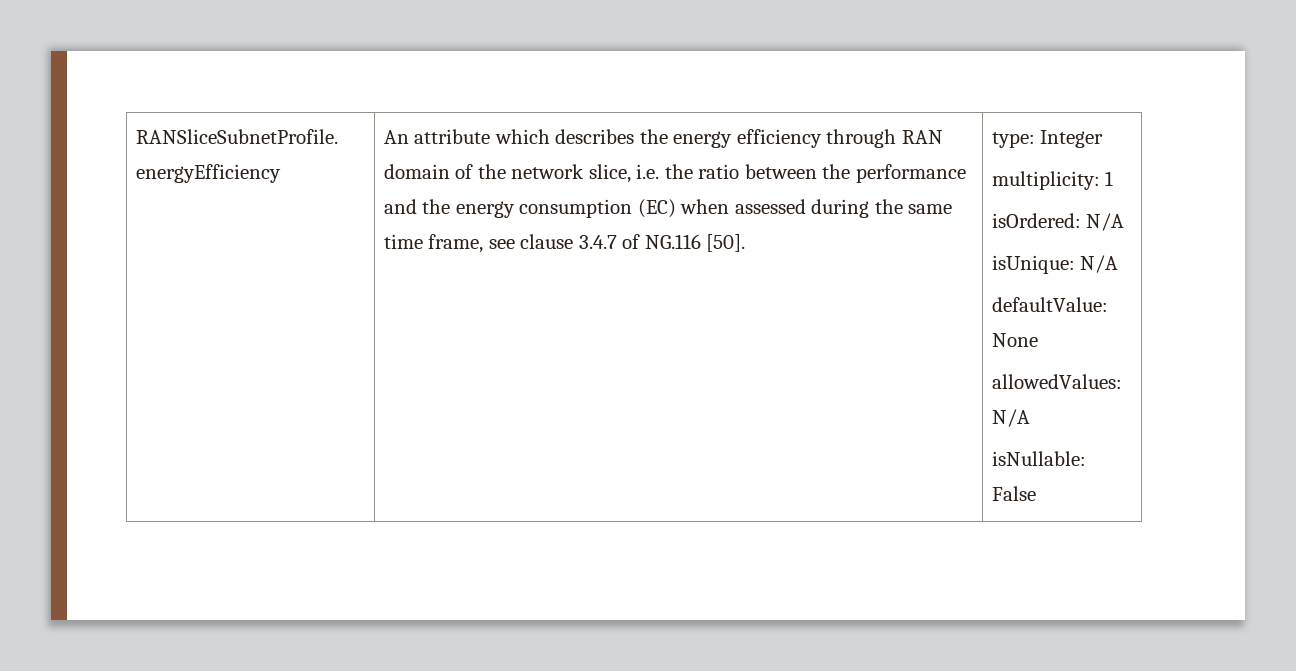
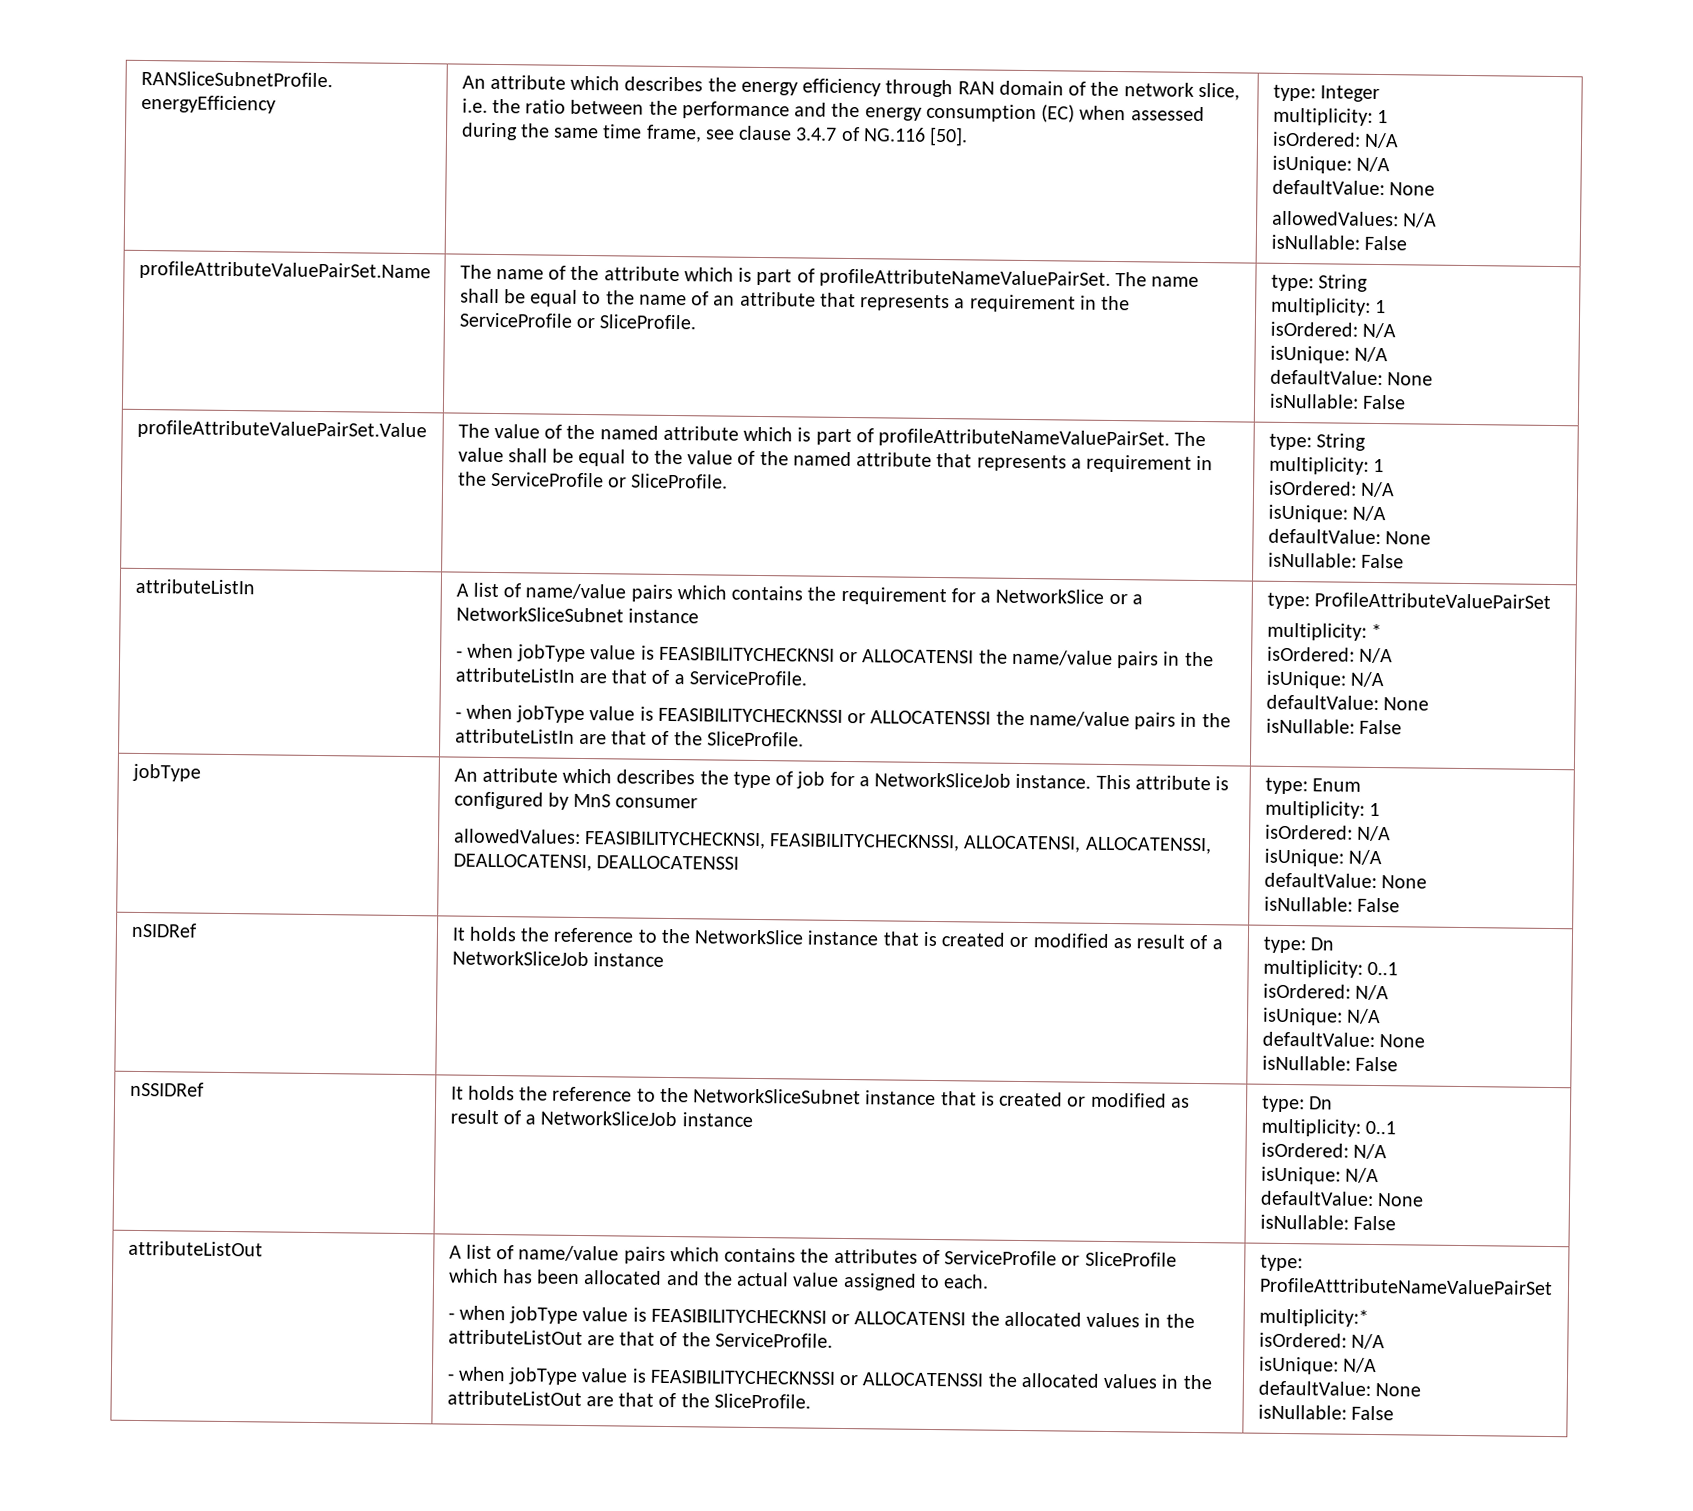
(1036, 493) none -> [138,260,431,282] [459,264,1200,289] [459,288,1131,313] [458,312,697,330] [1270,274,1368,292] [1270,297,1386,316] [1269,321,1396,339] [1269,345,1388,364] [1269,369,1433,386] [1268,393,1406,410] [136,419,427,441] [457,423,1207,449] [457,447,1214,473] [457,471,729,489] [1268,433,1366,451] [1268,456,1384,475] [1267,480,1395,498] [1267,504,1386,523] [1267,528,1431,545] [1267,552,1404,569] [134,578,255,595] [455,582,1143,606] [455,606,699,624] [455,643,1214,669] [454,667,807,686] [454,704,1231,730] [454,728,804,747] [1266,592,1551,610] [1266,622,1382,641] [1266,646,1393,664] [1265,670,1384,689] [1265,694,1429,711] [1265,718,1402,735] [131,763,201,782] [453,767,1230,791] [453,791,699,810] [452,828,1212,855] [452,853,739,872] [1264,777,1361,795] [1264,800,1380,819] [1264,824,1391,842] [1263,848,1382,867] [1263,872,1427,889] [1263,896,1400,913] [130,922,197,938] [451,926,1223,950] [451,950,664,967] [1262,936,1334,954] [1262,959,1398,978] [1262,983,1389,1001] [1261,1007,1381,1026] [1261,1031,1425,1048] [1261,1055,1398,1072] [129,1081,204,1097] [450,1085,1190,1108] [449,1109,753,1127] [1260,1095,1333,1113] [1260,1118,1396,1137] [1260,1142,1387,1160] [1260,1166,1379,1185] [1259,1190,1424,1207] [1259,1214,1396,1231] [127,1240,263,1257] [448,1244,1177,1267] [447,1268,990,1291] [447,1305,1195,1328] [447,1329,833,1348] [446,1366,1212,1390] [446,1390,811,1409] [1259,1254,1303,1272] [1258,1277,1553,1296] [1258,1308,1369,1327] [1258,1332,1385,1350] [1258,1356,1377,1375] [1257,1380,1421,1397] [1257,1404,1394,1421] // profileAttributeValuePairSet.Name | The name of the attribute which is part of profileAttributeNameValuePairSet. The name shall be equal to the name of an attribute that represents a requirement in the ServiceProfile or SliceProfile. | type: String // multiplicity: 1 // isOrdered: N/A // isUnique: N/A // defaultValue: None // isNullable: False // profileAttributeValuePairSet.Value | The value of the named attribute which is part of profileAttributeNameValuePairSet. The value shall be equal to the value of the named attribute that represents a requirement in the ServiceProfile or SliceProfile. | type: String // multiplicity: 1 // isOrdered: N/A // isUnique: N/A // defaultValue: None // isNullable: False // attributeListIn | A list of name/value pairs which contains the requirement for a NetworkSlice or a NetworkSliceSubnet instance // - when jobType value is FEASIBILITYCHECKNSI or ALLOCATENSI the name/value pairs in the attributeListIn are that of a ServiceProfile. // - when jobType value is FEASIBILITYCHECKNSSI or ALLOCATENSSI the name/value pairs in the attributeListIn are that of the SliceProfile. | type: ProfileAttributeValuePairSet // multiplicity: * // isOrdered: N/A // isUnique: N/A // defaultValue: None // isNullable: False // jobType | An attribute which describes the type of job for a NetworkSliceJob instance. This attribute is configured by MnS consumer // allowedValues: FEASIBILITYCHECKNSI, FEASIBILITYCHECKNSSI, ALLOCATENSI, ALLOCATENSSI, DEALLOCATENSI, DEALLOCATENSSI | type: Enum // multiplicity: 1 // isOrdered: N/A // isUnique: N/A // defaultValue: None // isNullable: False // nSIDRef | It holds the reference to the NetworkSlice instance that is created or modified as result of a NetworkSliceJob instance | type: Dn // multiplicity: 0..1 // isOrdered: N/A // isUnique: N/A // defaultValue: None // isNullable: False // nSSIDRef | It holds the reference to the NetworkSliceSubnet instance that is created or modified as result of a NetworkSliceJob instance | type: Dn // multiplicity: 0..1 // isOrdered: N/A // isUnique: N/A // defaultValue: None // isNullable: False // attributeListOut | A list of name/value pairs which contains the attributes of ServiceProfile or SliceProfile which has been allocated and the actual value assigned to each. // - when jobType value is FEASIBILITYCHECKNSI or ALLOCATENSI the allocated values in the attributeListOut are that of the ServiceProfile. // - when jobType value is FEASIBILITYCHECKNSSI or ALLOCATENSSI the allocated values in the attributeListOut are that of the SliceProfile. | type: ProfileAtttributeNameValuePairSet // multiplicity:* // isOrdered: N/A // isUnique: N/A // defaultValue: None // isNullable: False

